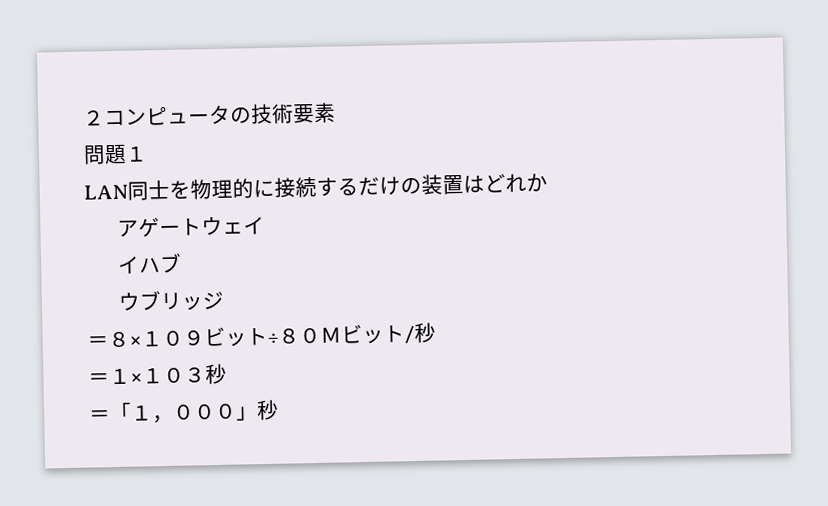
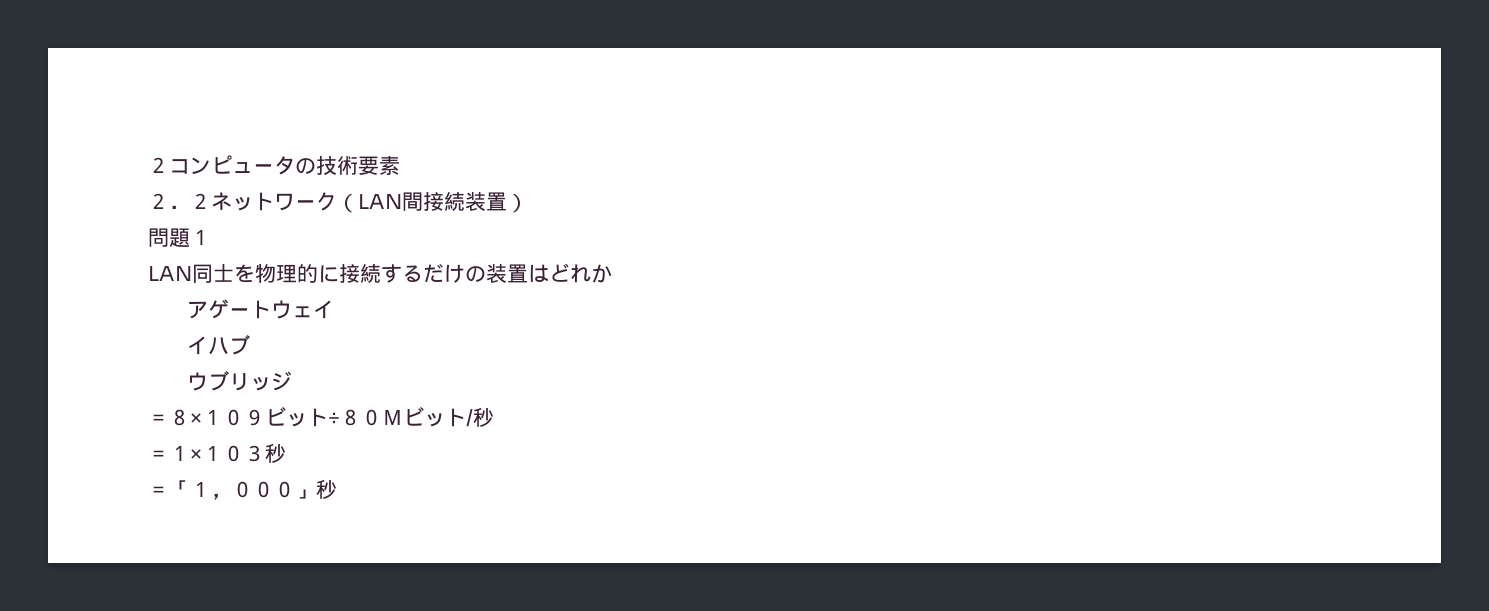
(336, 112) none -> [148,192,528,213] // ２．２ネットワーク（LAN間接続装置）

